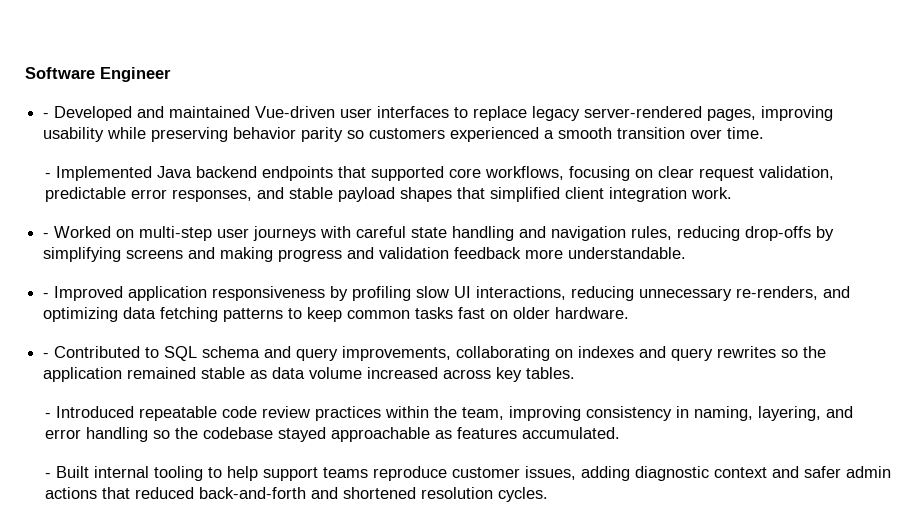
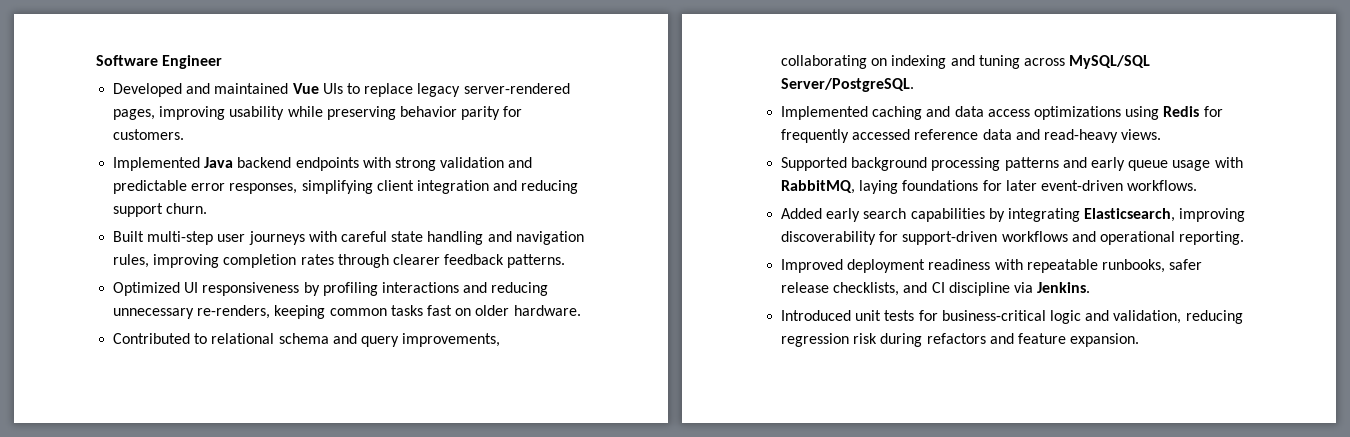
[43,113,50,118] - -> (223, 62) none
[255,106,450,118] Vue-driven user interfaces -> [292,83,343,94] Vue UIs
[347,127,765,142] [45,166,835,181] [45,187,733,202] [43,226,135,238] so customers experienced a smooth transition over time. // - Implemented Java backend endpoints that supported core workflows, focusing on clear request validation, predictable error responses, and stable payload shapes that simplified client integration work. // - Worked on -> [503,106,523,117] [113,129,185,140] [113,157,533,171] [113,180,579,194] [113,203,208,217] [113,231,145,242] for customers. // Implemented Java backend endpoints with strong validation and predictable error responses, simplifying client integration and reducing support churn. // Built
[677,226,835,241] [43,247,687,262] [43,286,851,301] [43,307,343,322] reducing drop-offs by simplifying screens and making progress and validation feedback more understandable. // - Improved application responsiveness by profiling slow UI interactions, reducing unnecessary re-renders, and optimizing data fetching patterns to keep -> [153,254,566,268] [113,282,549,296] [113,305,326,319] improving completion rates through clearer feedback patterns. // Optimized UI responsiveness by profiling interactions and reducing unnecessary re-renders, keeping
[43,353,50,358] - -> (581, 310) none
[164,346,198,361] SQL -> [211,333,275,344] relational
[578,346,827,361] [43,367,576,382] [45,406,854,421] [45,427,621,442] [45,466,892,481] [45,487,549,502] indexes and query rewrites so the application remained stable as data volume increased across key tables. // - Introduced repeatable code review practices within the team, improving consistency in naming, layering, and error handling so the codebase stayed approachable as features accumulated. // - Built internal tooling to help support teams reproduce customer issues, adding diagnostic context and safer admin actions that reduced back-and-forth and shortened resolution cycles. -> [891,55,1151,69] [781,78,915,92] [781,106,1223,120] [781,129,1162,143] [781,157,1243,171] [781,180,1198,194] [781,208,1246,222] [781,231,1245,245] [781,259,1203,273] [781,282,1091,296] [781,310,1243,324] [781,333,1140,347] indexing and tuning across MySQL/SQL Server/PostgreSQL. // Implemented caching and data access optimizations using Redis for frequently accessed reference data and read-heavy views. // Supported background processing patterns and early queue usage with RabbitMQ, laying foundations for later event-driven workflows. // Added early search capabilities by integrating Elasticsearch, improving discoverability for support-driven workflows and operational reporting. // Improved deployment readiness with repeatable runbooks, safer release checklists, and CI discipline via Jenkins. // Introduced unit tests for business-critical logic and validation, reducing regression risk during refactors and feature expansion.

